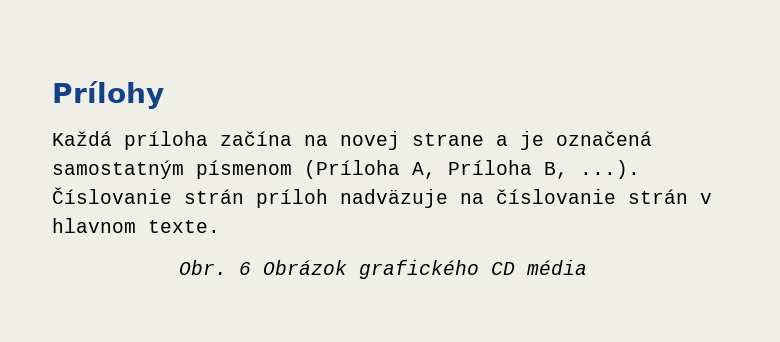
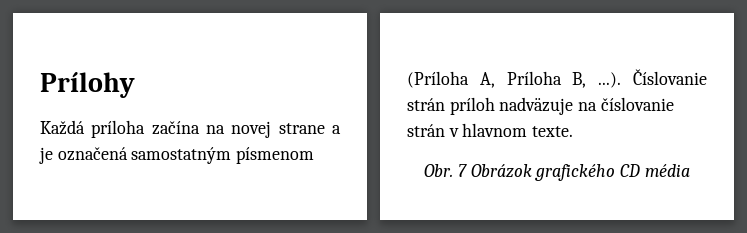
[238,262,251,275] 6 -> [457,164,467,177] 7

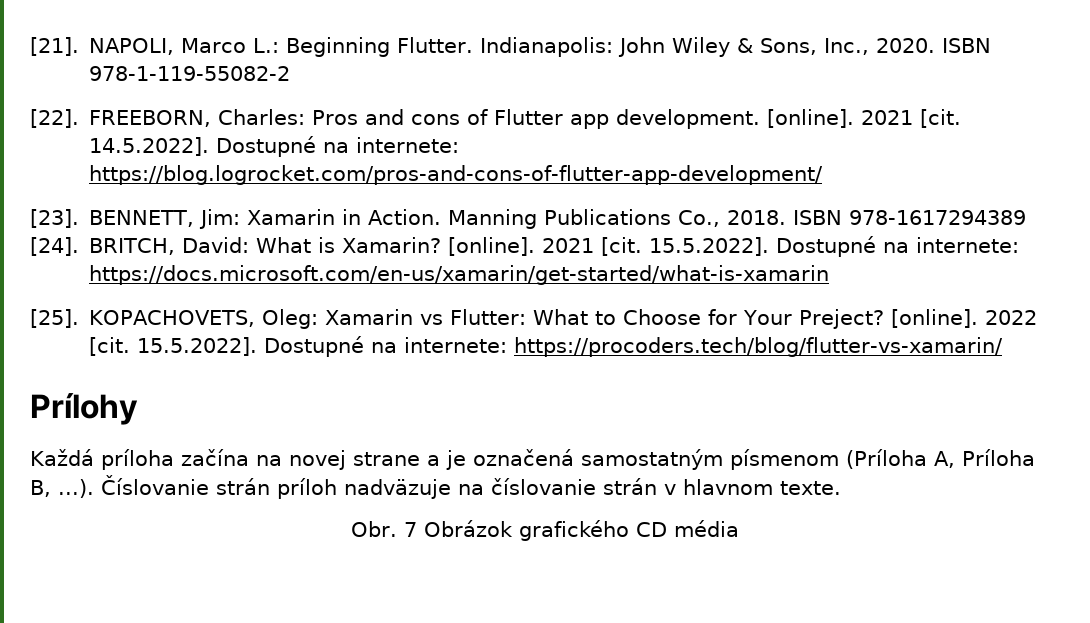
(40, 85) none -> [30,37,992,57] [89,66,291,81] [30,109,962,129] [89,136,460,157] [89,165,824,185] [30,209,1027,229] [30,236,1020,257] [89,265,830,285] [30,309,1038,329] [89,336,1004,357] [21]. NAPOLI, Marco L.: Beginning Flutter. Indianapolis: John Wiley & Sons, Inc., 2020. ISBN 978-1-119-55082-2 // [22]. FREEBORN, Charles: Pros and cons of Flutter app development. [online]. 2021 [cit. 14.5.2022]. Dostupné na internete: https://blog.logrocket.com/pros-and-cons-of-flutter-app-development/ // [23]. BENNETT, Jim: Xamarin in Action. Manning Publications Co., 2018. ISBN 978-1617294389 // [24]. BRITCH, David: What is Xamarin? [online]. 2021 [cit. 15.5.2022]. Dostupné na internete: https://docs.microsoft.com/en-us/xamarin/get-started/what-is-xamarin // [25]. KOPACHOVETS, Oleg: Xamarin vs Flutter: What to Choose for Your Preject? [online]. 2022 [cit. 15.5.2022]. Dostupné na internete: https://procoders.tech/blog/flutter-vs-xamarin/ //

